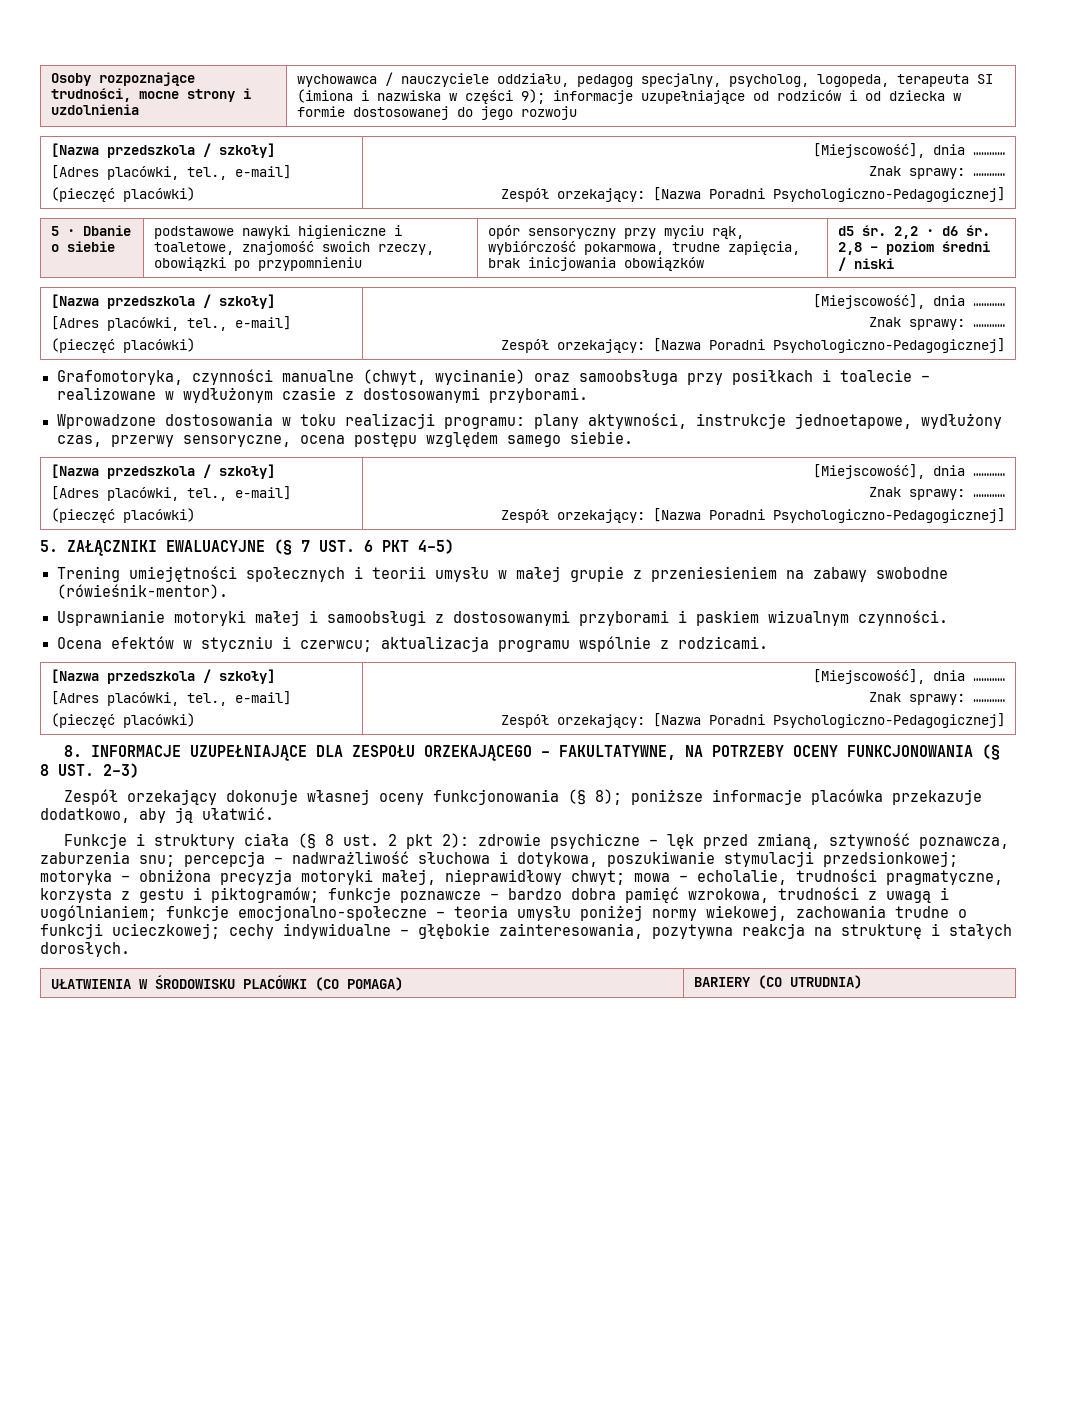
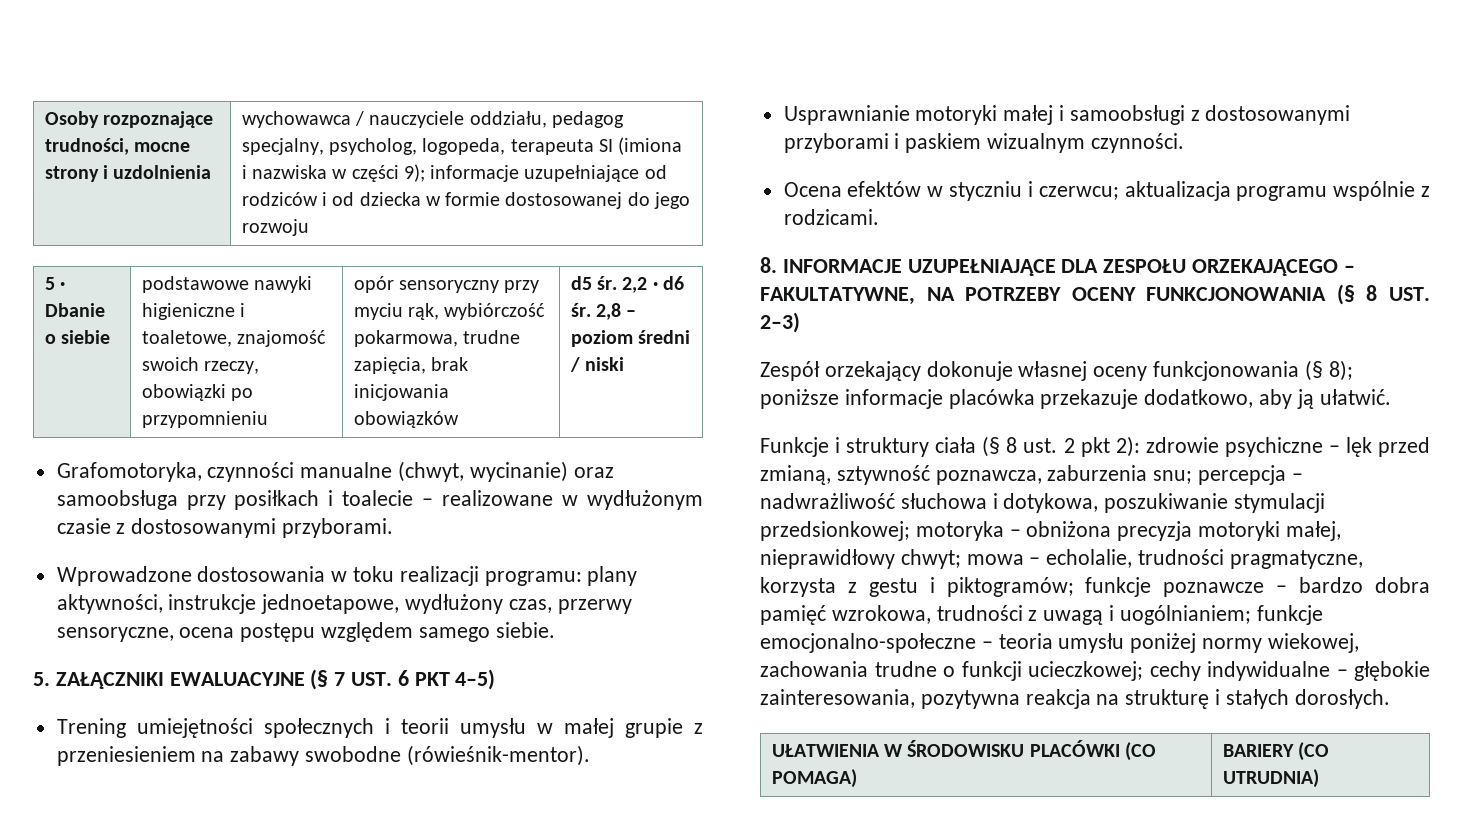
[51,143,276,158] [51,165,292,180] [51,187,196,202] [812,143,1005,158] [868,166,1005,179] [500,187,1005,202] // [Nazwa przedszkola / szkoły] // [Adres placówki, tel., e-mail] // (pieczęć placówki) | [Miejscowość], dnia ………… // Znak sprawy: ………… // Zespół orzekający: [Nazwa Poradni Psychologiczno-Pedagogicznej] -> (309, 227) none
[51,294,276,309] [51,316,292,331] [51,338,196,353] [812,294,1005,309] [868,317,1005,330] [500,338,1005,353] // [Nazwa przedszkola / szkoły] // [Adres placówki, tel., e-mail] // (pieczęć placówki) | [Miejscowość], dnia ………… // Znak sprawy: ………… // Zespół orzekający: [Nazwa Poradni Psychologiczno-Pedagogicznej] -> (625, 364) none
[51,464,276,479] [51,486,292,501] [51,508,196,523] [812,464,1005,479] [868,487,1005,500] [500,508,1005,523] // [Nazwa przedszkola / szkoły] // [Adres placówki, tel., e-mail] // (pieczęć placówki) | [Miejscowość], dnia ………… // Znak sprawy: ………… // Zespół orzekający: [Nazwa Poradni Psychologiczno-Pedagogicznej] -> (555, 630) none
[51,669,276,684] [51,691,292,706] [51,713,196,728] [812,669,1005,684] [868,692,1005,705] [500,713,1005,728] // [Nazwa przedszkola / szkoły] // [Adres placówki, tel., e-mail] // (pieczęć placówki) | [Miejscowość], dnia ………… // Znak sprawy: ………… // Zespół orzekający: [Nazwa Poradni Psychologiczno-Pedagogicznej] -> (879, 217) none

